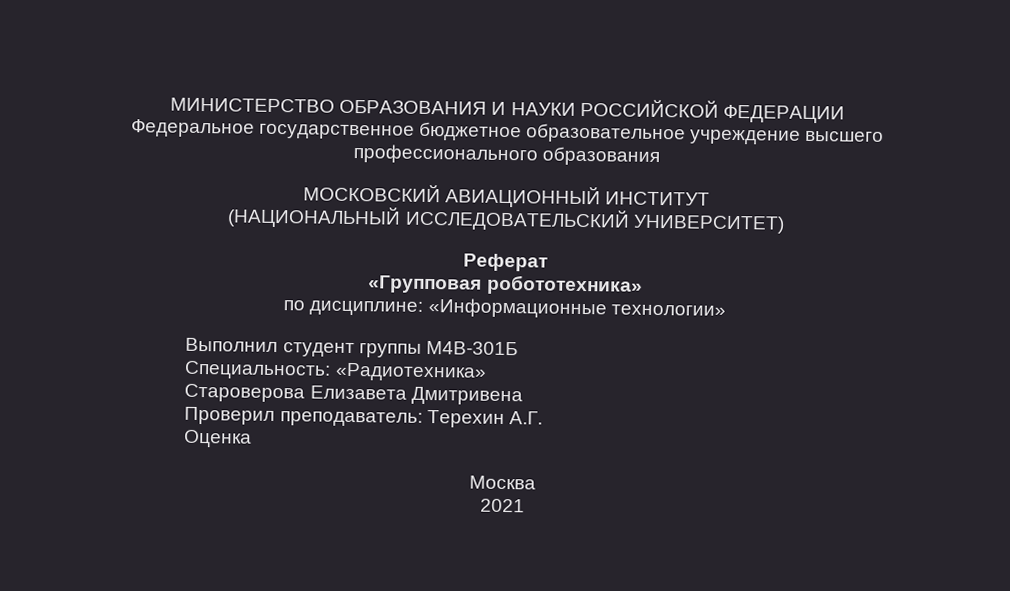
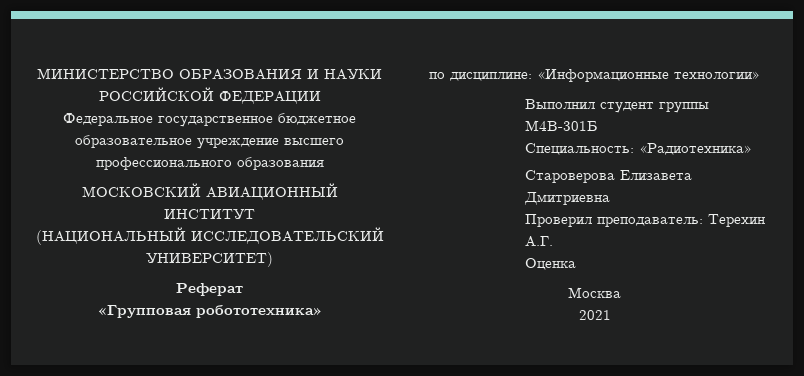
[410,386,523,406] Дмитривена -> [523,192,610,205] Дмитриевна

